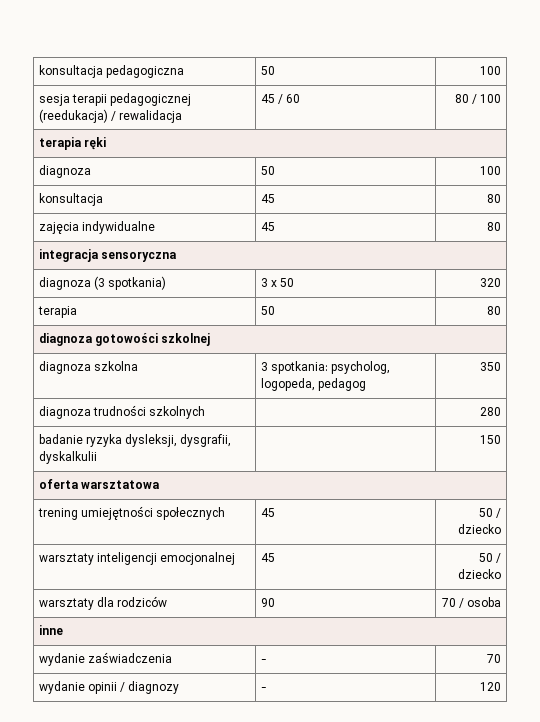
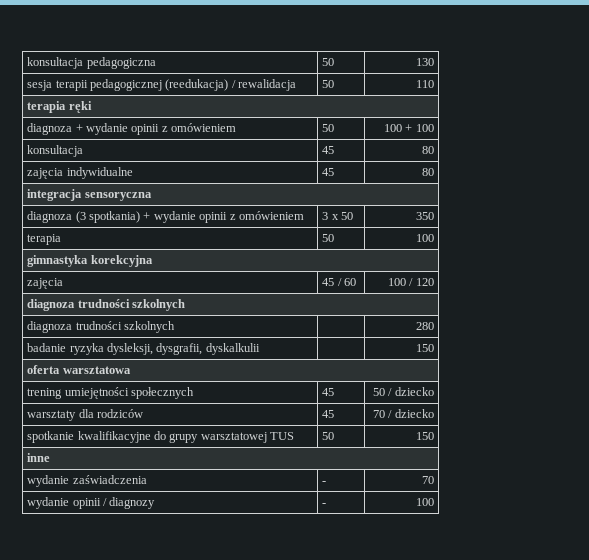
[480,66,502,75] 100 -> [415,58,434,66] 130
[260,94,301,104] [454,94,502,104] [38,137,106,150] [38,165,91,178] [260,166,275,175] [480,166,502,175] 45 / 60 | 80 / 100 // terapia ręki // diagnoza | 50 | 100 -> [322,80,335,88] [415,80,434,88] [27,101,92,113] [27,123,237,135] [322,124,335,132] [383,124,434,132] 50 | 110 // terapia ręki // diagnoza + wydanie opinii z omówieniem | 50 | 100 + 100
(167, 283) none -> [143,211,304,223] + wydanie opinii z omówieniem
[480,278,502,287] 320 -> [415,212,434,220] 350
[487,306,502,315] [38,333,211,346] [38,361,138,374] [260,361,391,374] [260,378,366,391] [480,362,502,371] 80 // diagnoza gotowości szkolnej // diagnoza szkolna | 3 spotkania: psycholog, logopeda, pedagog | 350 -> [415,234,434,242] [27,255,153,267] [27,278,64,289] [322,278,357,286] [387,278,434,286] [27,299,186,311] 100 // gimnastyka korekcyjna // zajęcia | 45 / 60 | 100 / 120 // diagnoza trudności szkolnych
[96,552,236,565] [260,553,275,562] [479,553,502,563] [458,569,502,579] [38,596,168,610] [260,598,275,607] [441,597,502,608] inteligencji emocjonalnej | 45 | 50 / dziecko // warsztaty dla rodziców | 90 | 70 / osoba -> [78,409,144,418] [322,410,335,418] [372,409,434,418] [27,431,295,443] [322,432,335,440] [415,432,434,440] dla rodziców | 45 | 70 / dziecko // spotkanie kwalifikacyjne do grupy warsztatowej TUS | 50 | 150
[480,682,502,691] 120 -> [415,498,434,506] 100

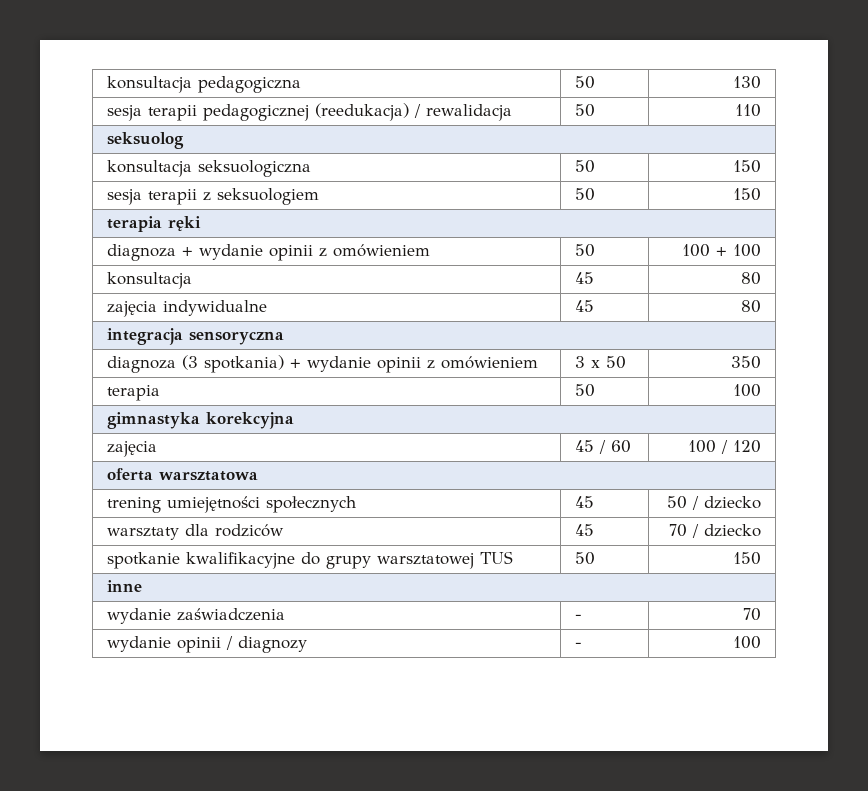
(434, 84) none -> [106,132,184,149] [106,160,311,177] [574,160,595,173] [733,160,762,173] [106,188,319,205] [574,188,595,201] [733,188,762,201] // seksuolog // konsultacja seksuologiczna | 50 | 150 // sesja terapii z seksuologiem | 50 | 150
[27,299,186,311] [27,321,176,333] [415,322,434,330] [27,343,260,355] [415,344,434,352] // diagnoza trudności szkolnych // diagnoza trudności szkolnych | | 280 // badanie ryzyka dysleksji, dysgrafii, dyskalkulii | | 150 -> (762, 446) none

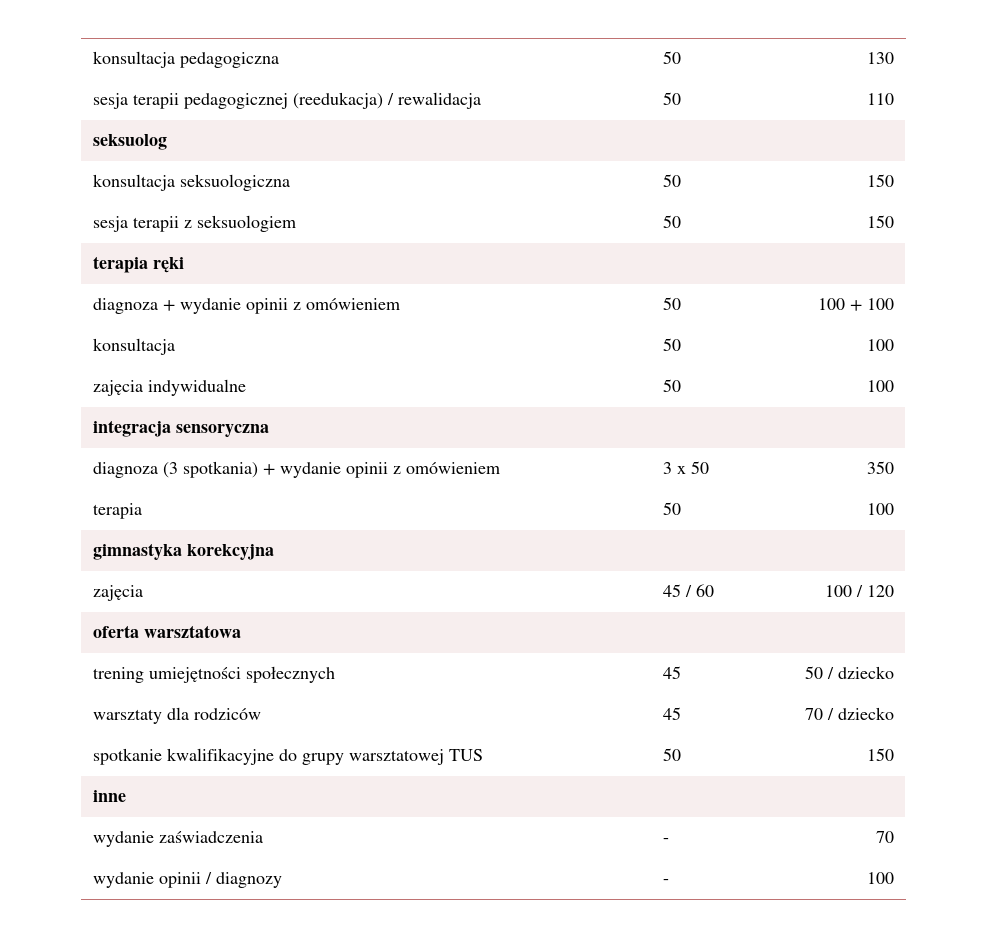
[574,272,594,284] [741,272,762,285] 45 | 80 -> [663,338,682,351] [866,339,894,351] 50 | 100
[574,300,594,312] [741,300,762,313] 45 | 80 -> [663,379,682,392] [866,380,894,392] 50 | 100

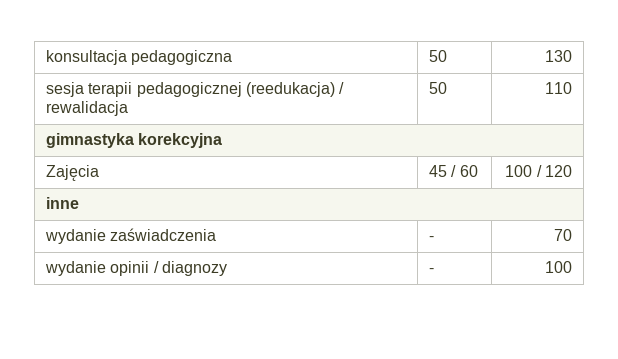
[93,134,168,150] [93,174,291,191] [663,174,682,187] [866,174,894,187] [93,215,297,232] [663,215,682,228] [866,215,894,228] [93,256,185,273] [93,298,401,314] [663,297,682,310] [817,298,894,311] [93,338,176,355] [663,338,682,351] [866,339,894,351] [93,379,247,396] [663,379,682,392] [866,380,894,392] [93,420,270,437] [93,461,501,478] [663,461,710,474] [866,461,894,474] [93,503,143,519] [663,502,682,515] [866,503,894,515] // seksuolog // konsultacja seksuologiczna | 50 | 150 // sesja terapii z seksuologiem | 50 | 150 // terapia ręki // diagnoza + wydanie opinii z omówieniem | 50 | 100 + 100 // konsultacja | 50 | 100 // zajęcia indywidualne | 50 | 100 // integracja sensoryczna // diagnoza (3 spotkania) + wydanie opinii z omówieniem | 3 x 50 | 350 // terapia | 50 | 100 -> (572, 88) none
[93,585,144,601] zajęcia -> [46,165,100,181] Zajęcia
[93,625,242,638] [93,666,336,683] [663,666,682,679] [804,666,894,679] [93,707,262,724] [663,707,682,720] [804,707,894,720] [93,748,484,765] [663,748,682,761] [866,748,894,761] // oferta warsztatowa // trening umiejętności społecznych | 45 | 50 / dziecko // warsztaty dla rodziców | 45 | 70 / dziecko // spotkanie kwalifikacyjne do grupy warsztatowej TUS | 50 | 150 -> (572, 171) none

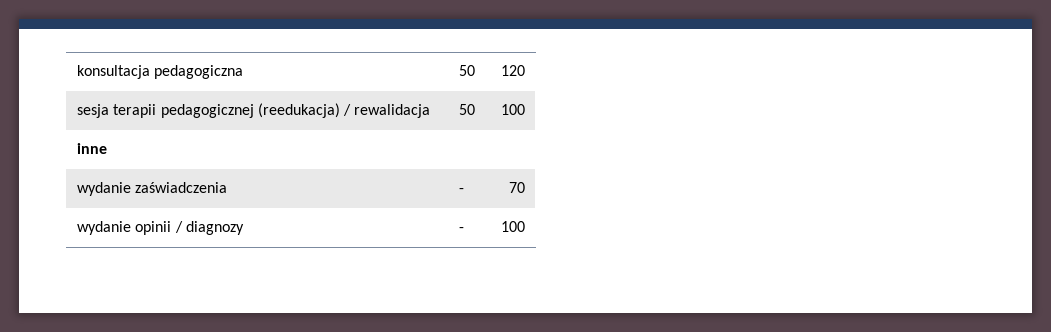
[544,50,572,62] 130 -> [500,65,525,76] 120
[544,82,572,94] [46,133,223,148] [46,165,100,181] [429,165,478,177] [505,165,572,177] | 110 // gimnastyka korekcyjna // Zajęcia | 45 / 60 | 100 / 120 -> [500,104,525,115] | 100

